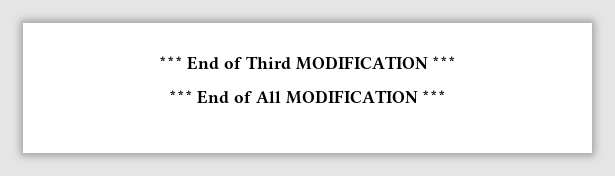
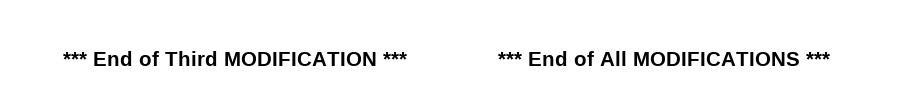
[285,90,418,104] MODIFICATION -> [632,52,800,66] MODIFICATIONS

